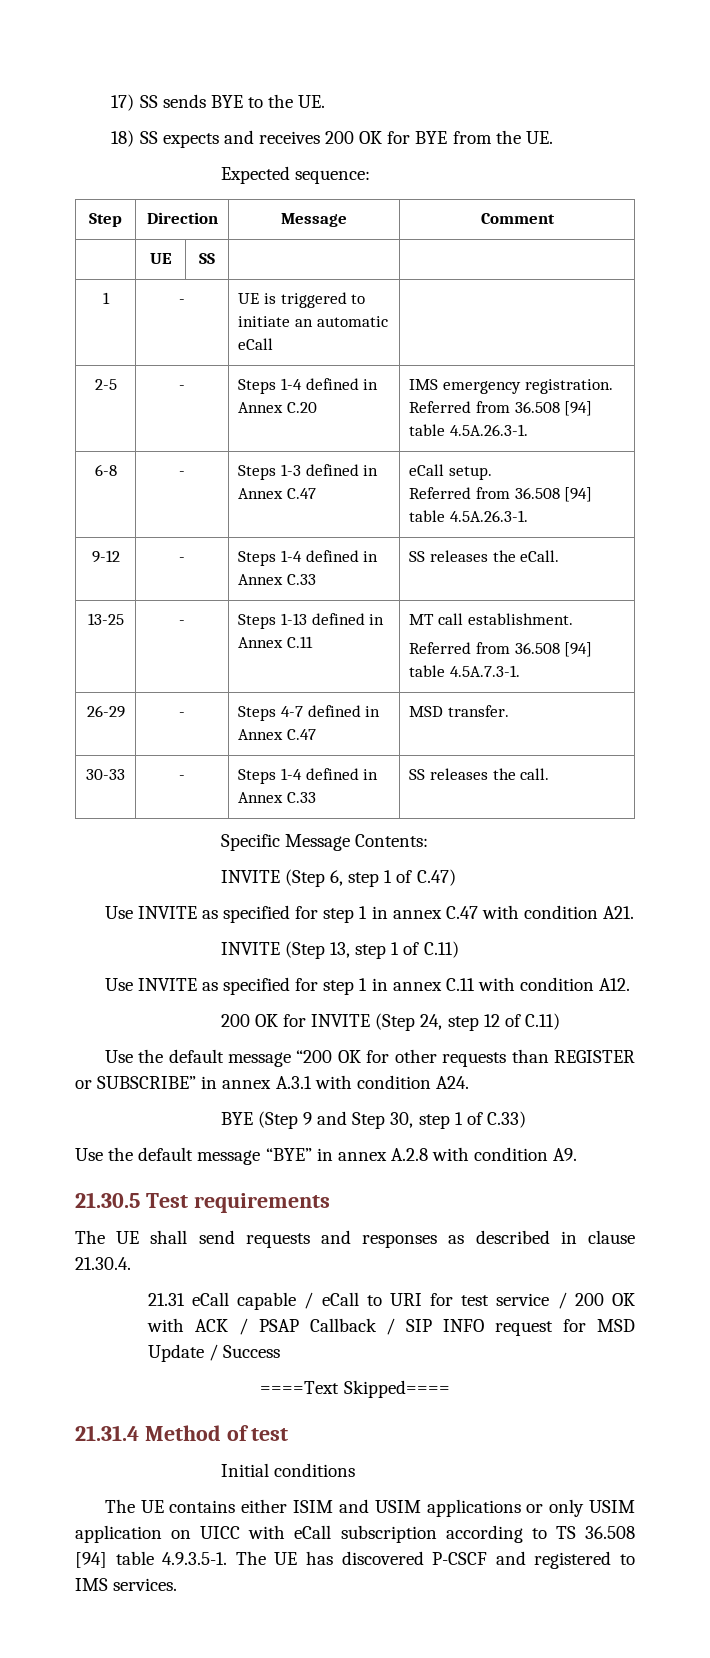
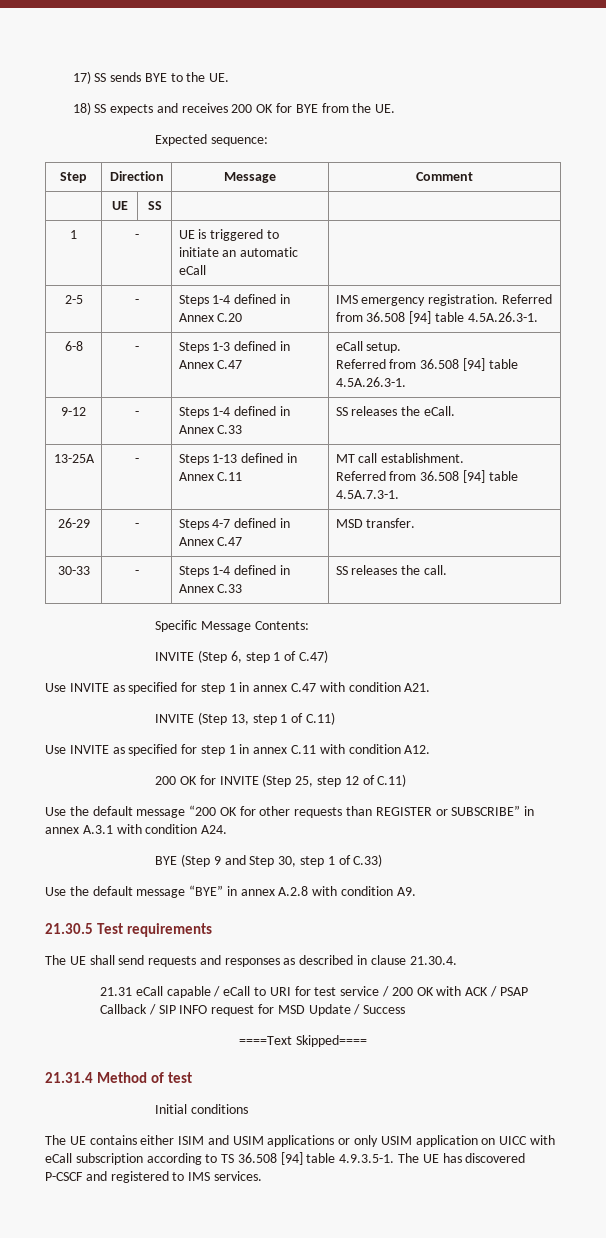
[87,613,124,625] 13-25 -> [53,454,95,463] 13-25A
[420,1014,443,1030] 24, -> [295,776,314,787] 25,

